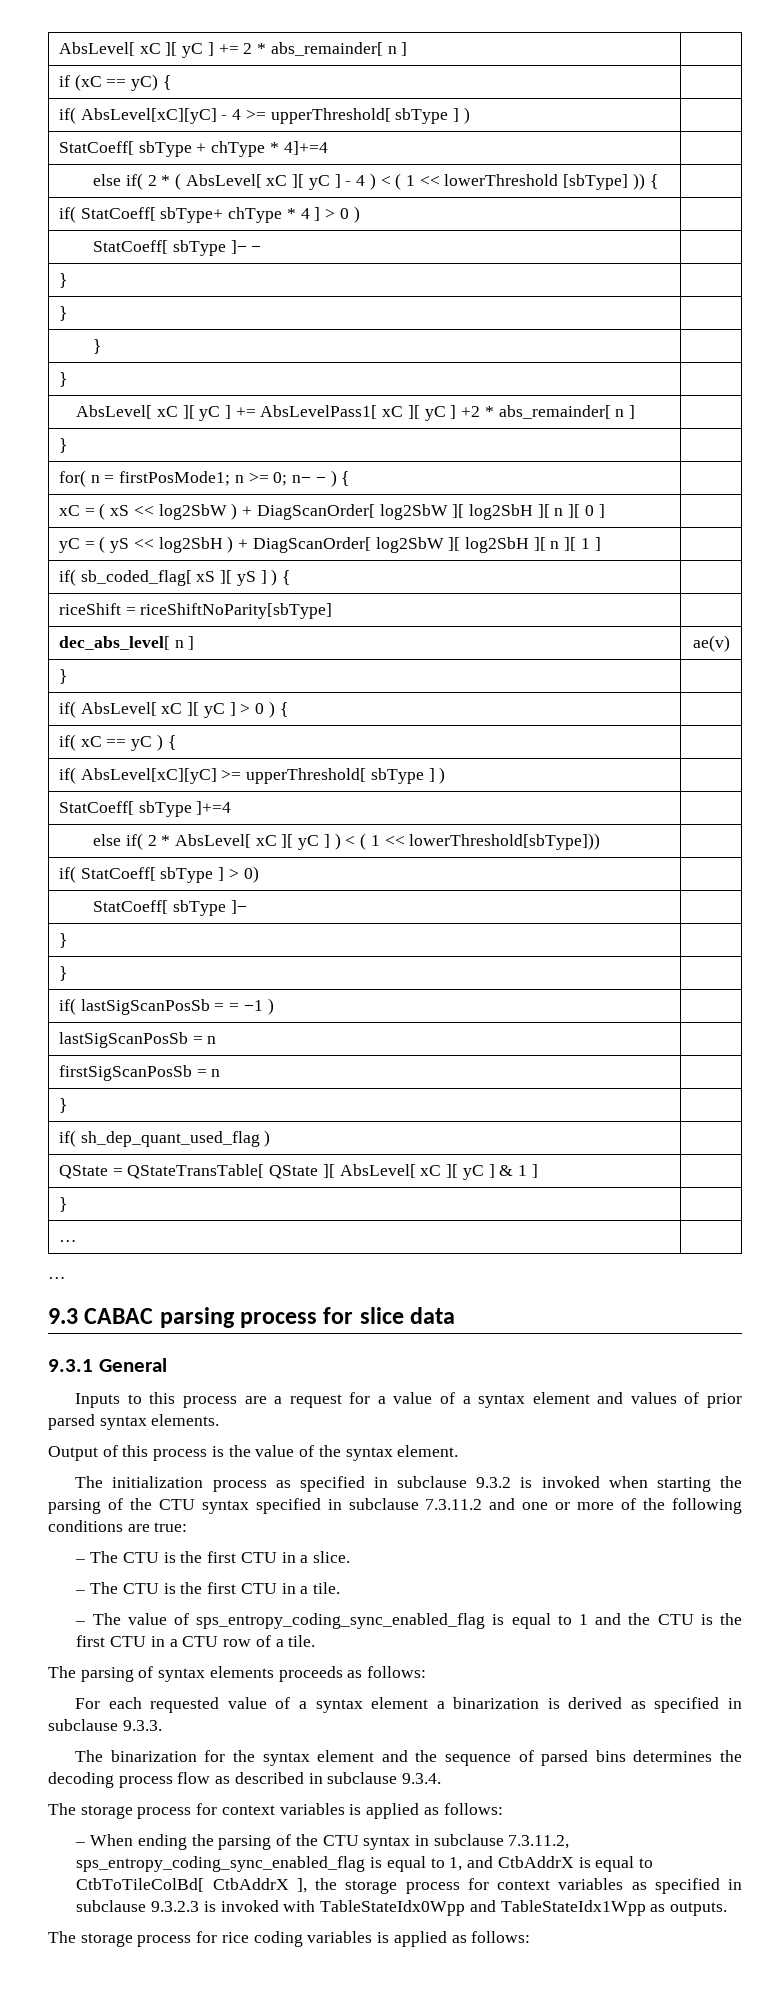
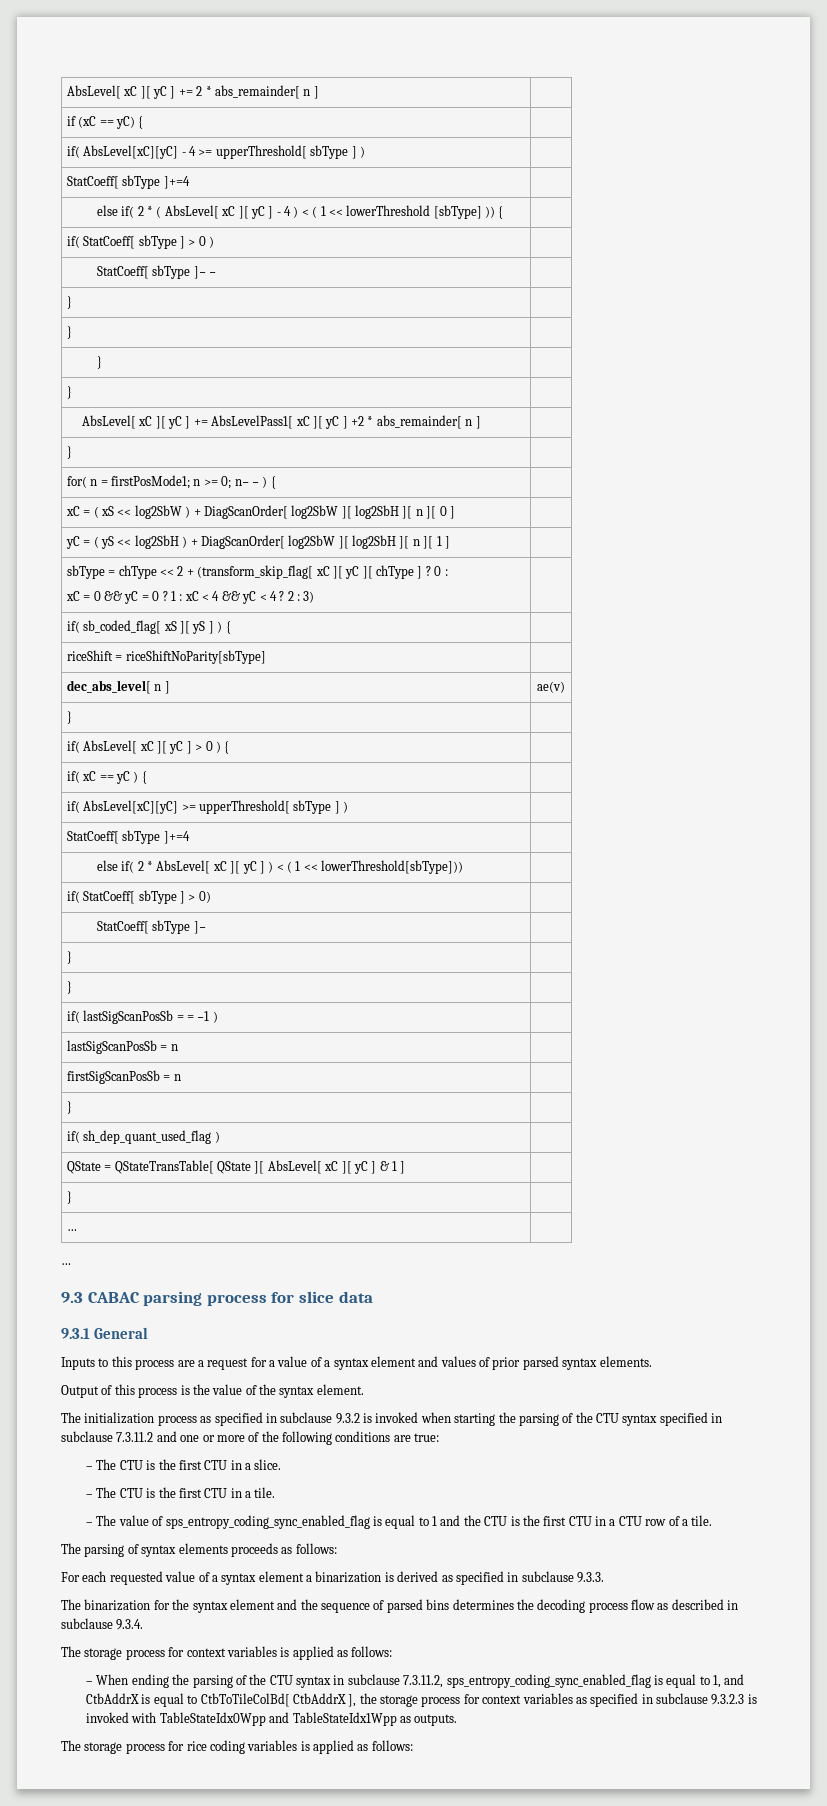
[196,141,328,157] + chType * 4]+=4 -> [163,176,190,189] ]+=4
[160,207,310,223] sbType+ chType * 4 -> [138,235,177,249] sbType
(601, 544) none -> [66,565,448,579] [65,591,315,604] // sbType = chType << 2 + (transform_skip_flag[ xC ][ yC ][ chType ] ? 0 : // xC = 0 && yC = 0 ? 1 : xC < 4 && yC < 4 ? 2 : 3) |

